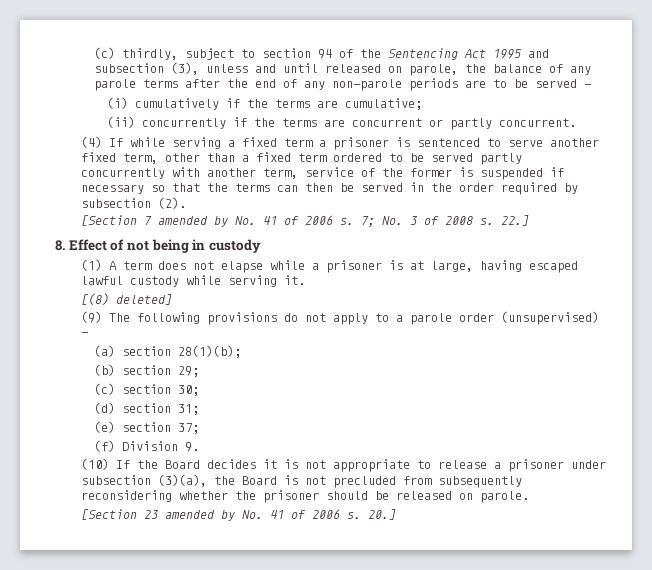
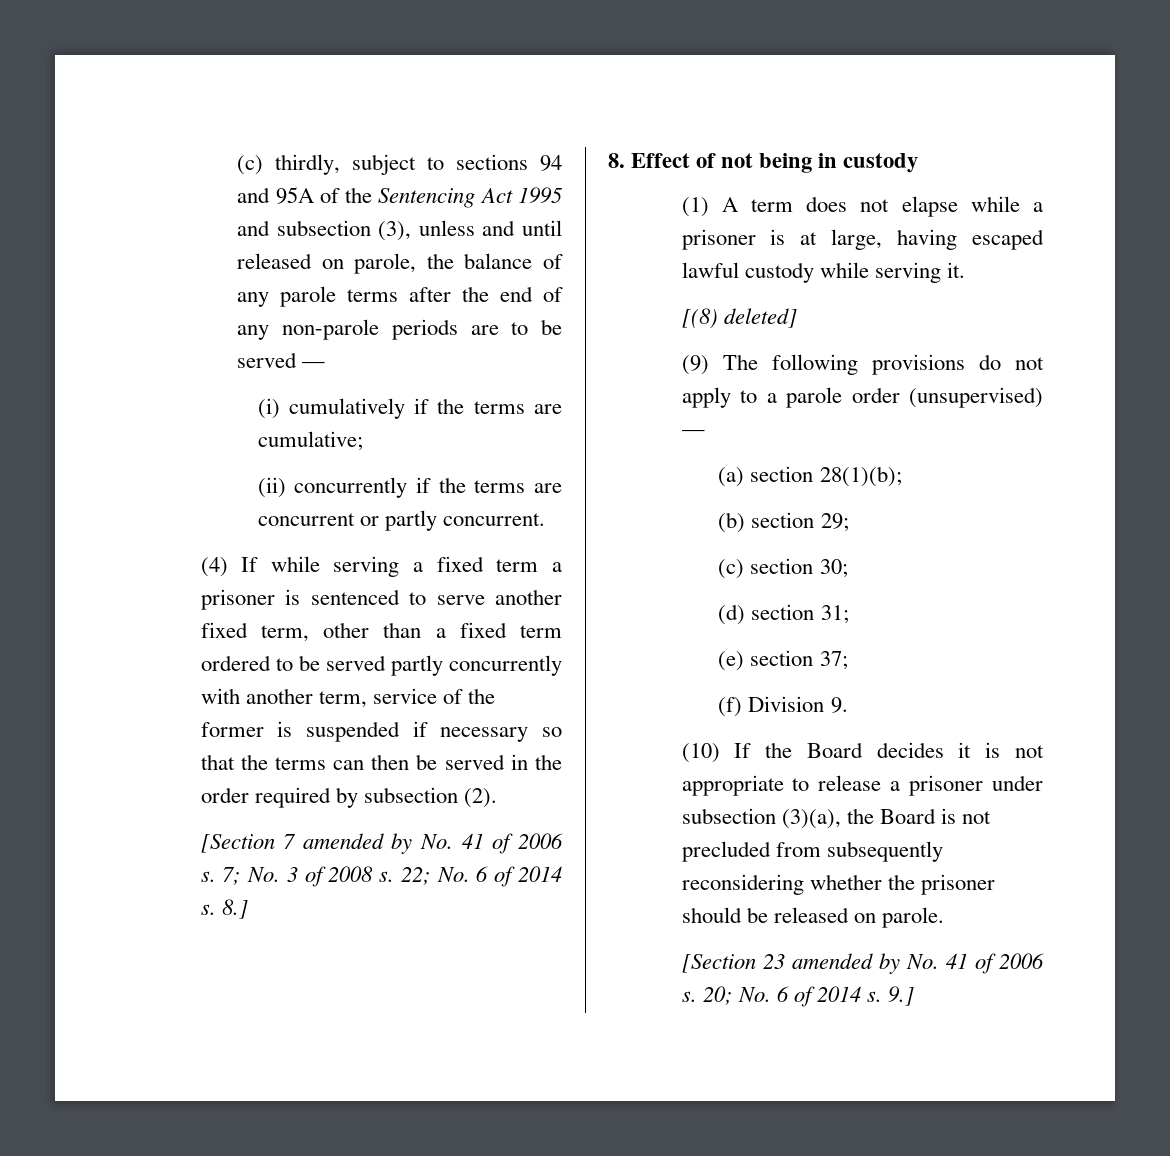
[261,48,332,59] section 94 -> [456,154,562,171] [237,187,314,204] sections 94 and 95A
[500,215,529,226] 22.] -> [400,866,562,887] [200,899,248,919] 22; No. 6 of 2014 s. 8.]
[367,509,396,520] 20.] -> [702,986,915,1007] 20; No. 6 of 2014 s. 9.]

